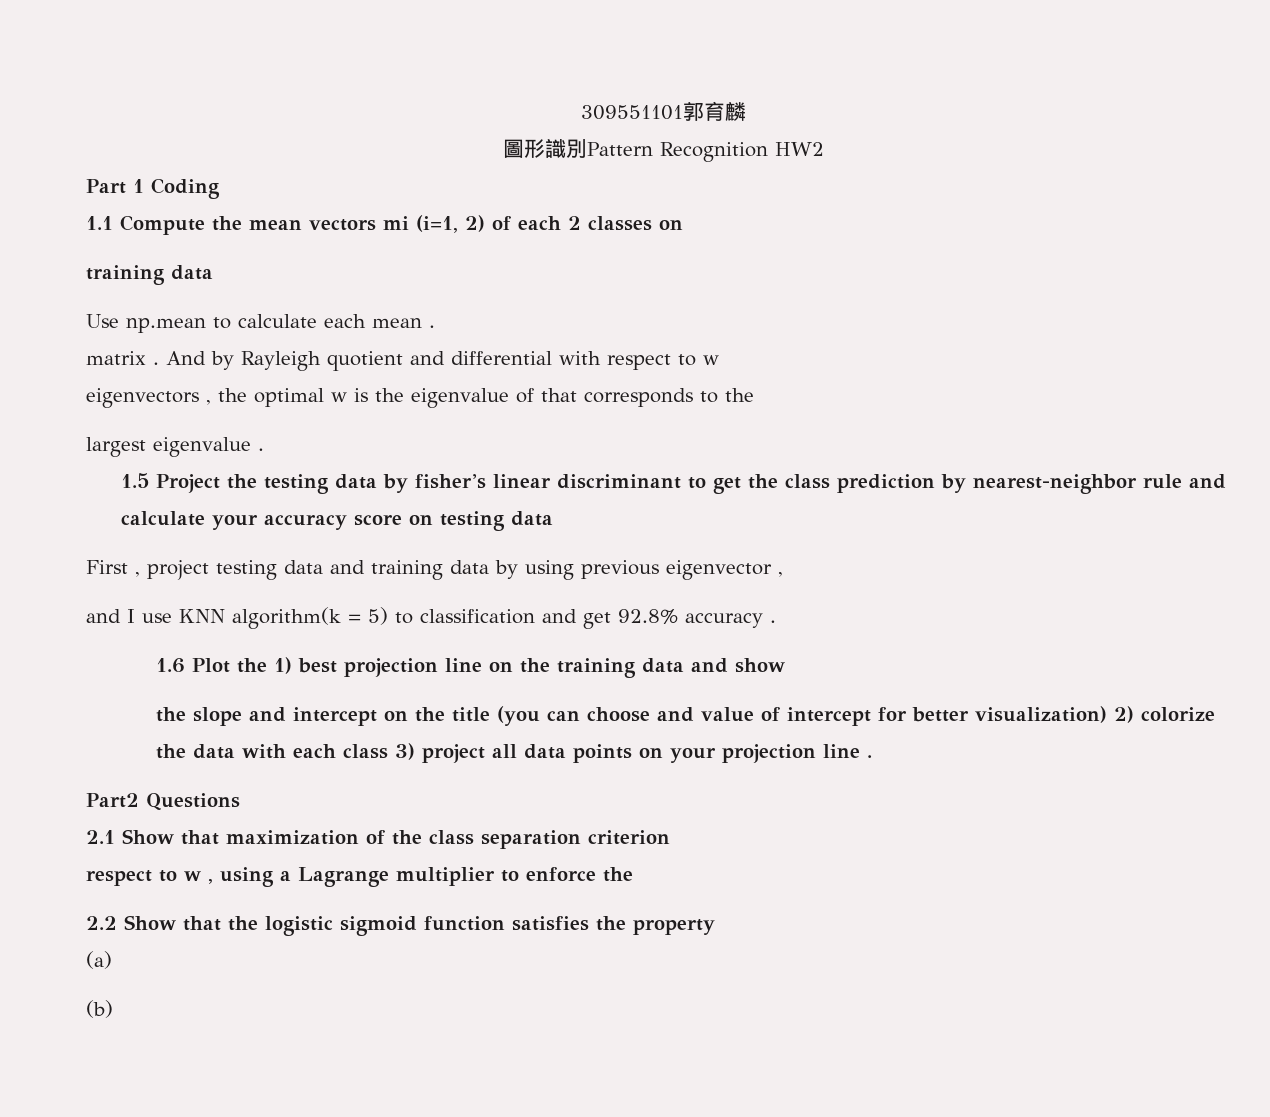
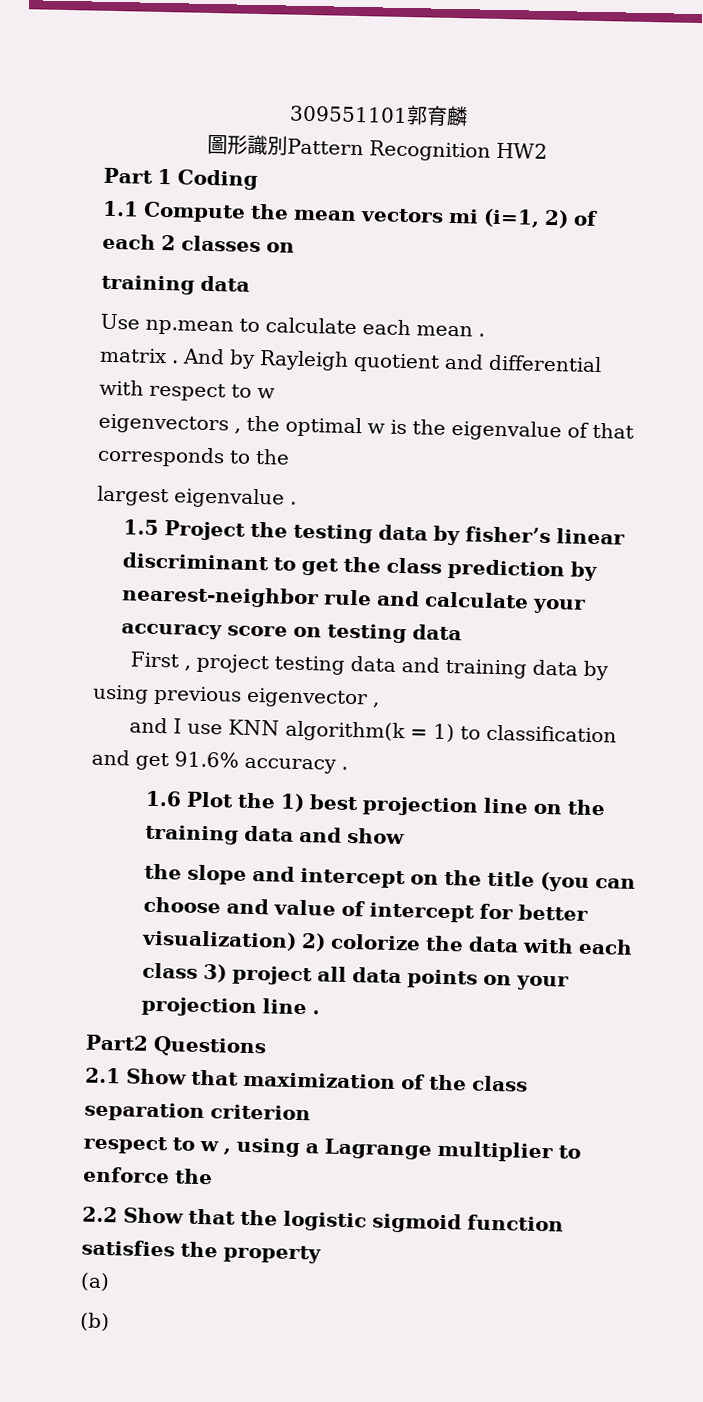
[368,607,388,625] 5) -> [432,723,455,743] 1)
[618,609,678,624] 92.8% -> [174,751,239,768] 91.6%

